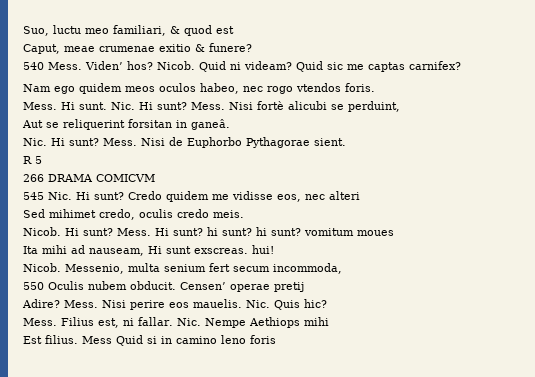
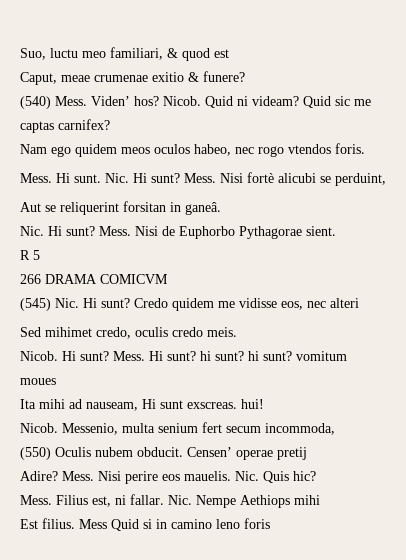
[23,62,44,70] 540 -> [20,96,51,109] (540)
[23,192,44,200] 545 -> [20,298,51,311] (545)
[23,282,44,290] 550 -> [20,447,51,460] (550)

